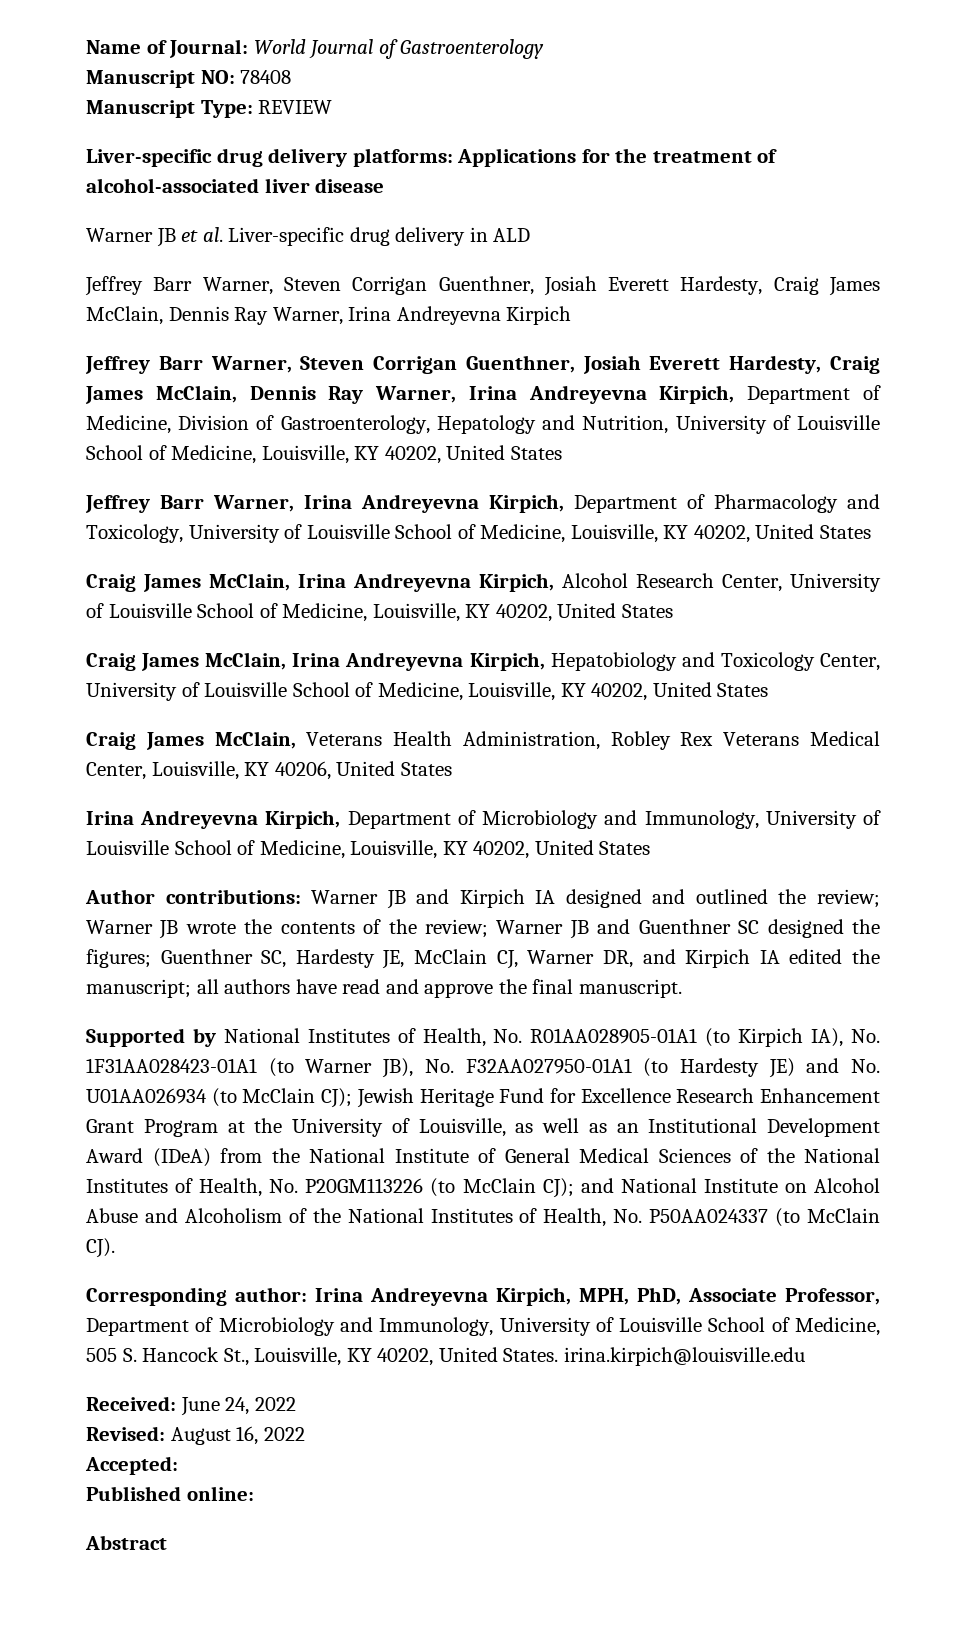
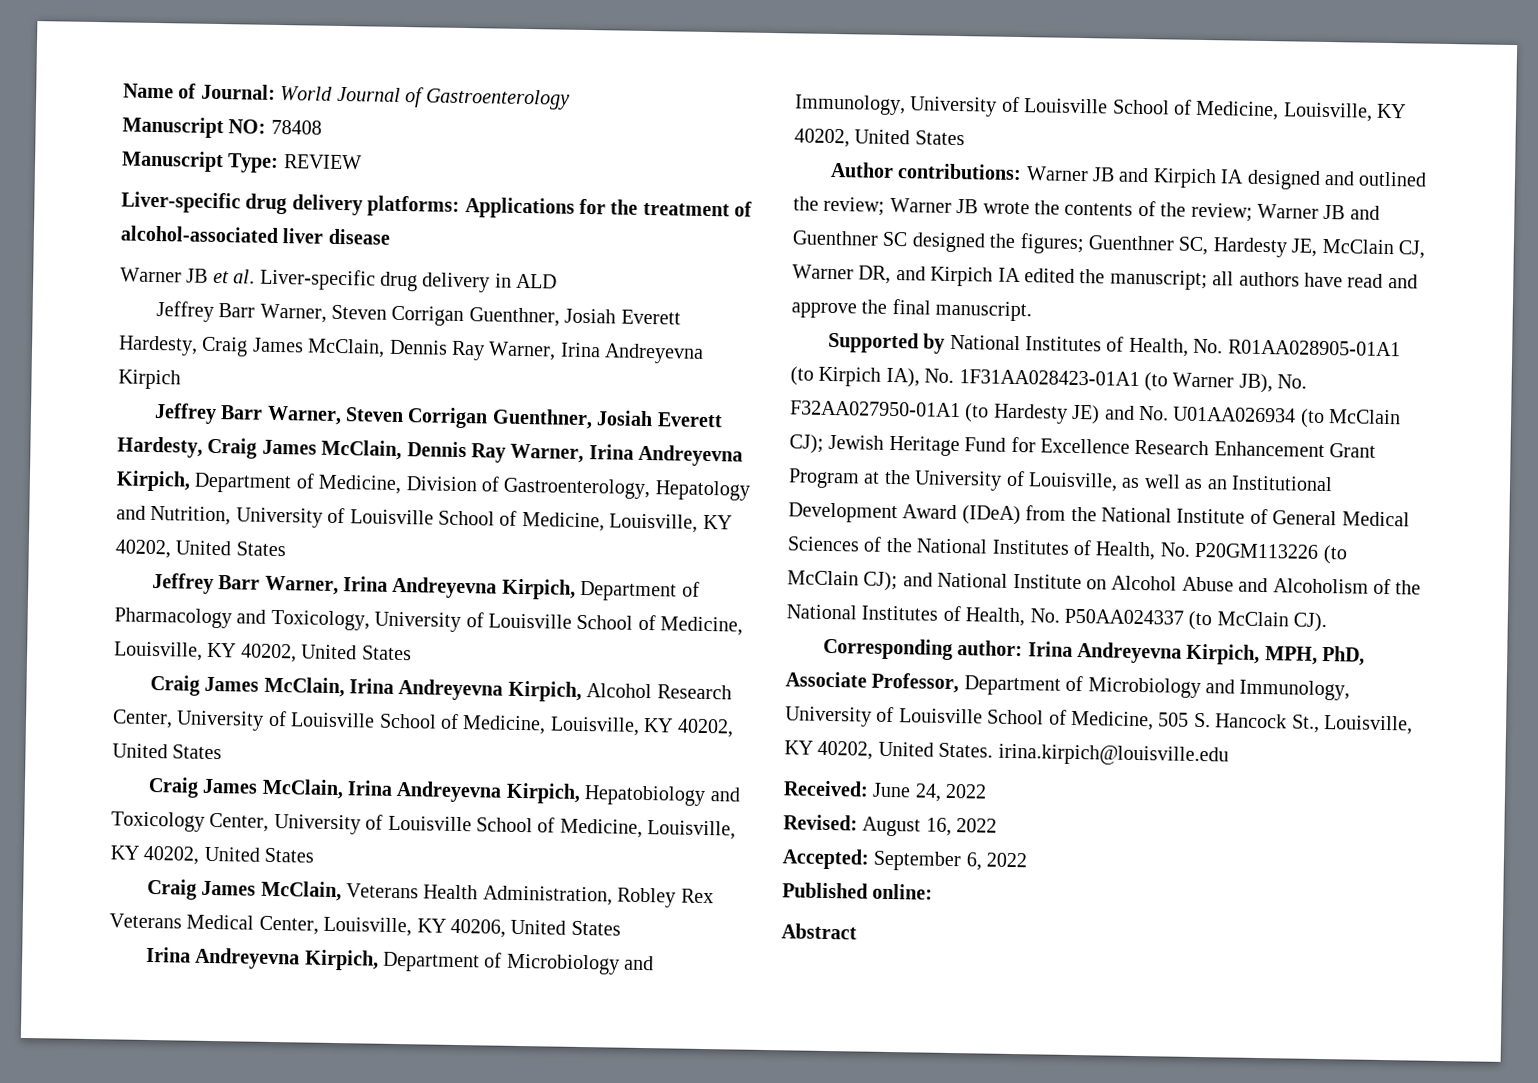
(178, 1465) none -> [873,850,1028,872] September 6, 2022

